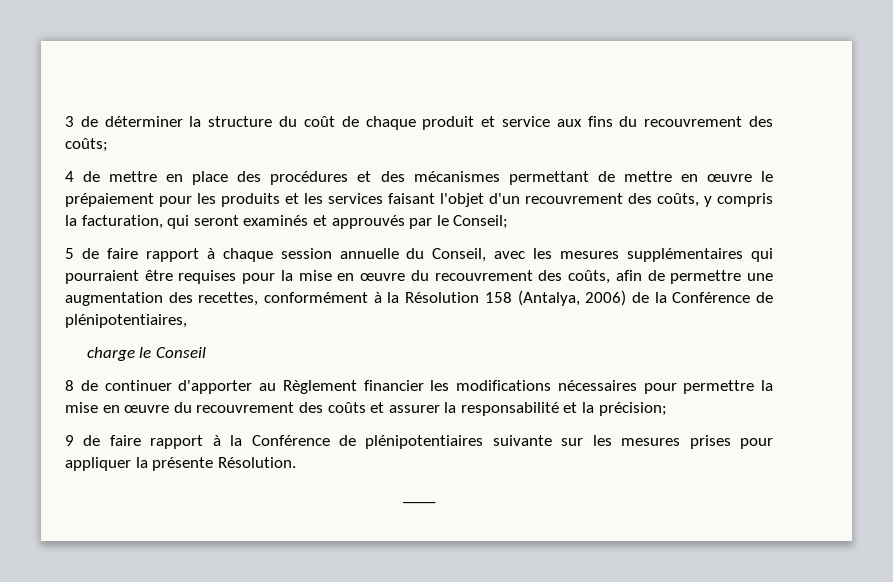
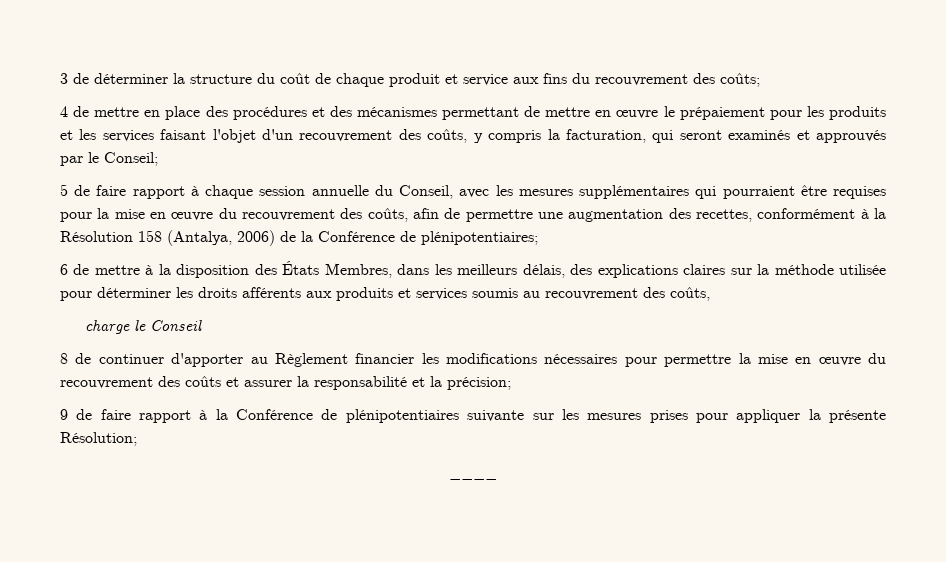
[65,314,187,328] plénipotentiaires, -> [421,231,538,245] [60,261,887,278] [60,287,710,301] plénipotentiaires; // 6 de mettre à la disposition des États Membres, dans les meilleurs délais, des explications claires sur la méthode utilisée pour déterminer les droits afférents aux produits et services soumis au recouvrement des coûts,
[217,457,296,468] Résolution. -> [60,432,137,446] Résolution;

